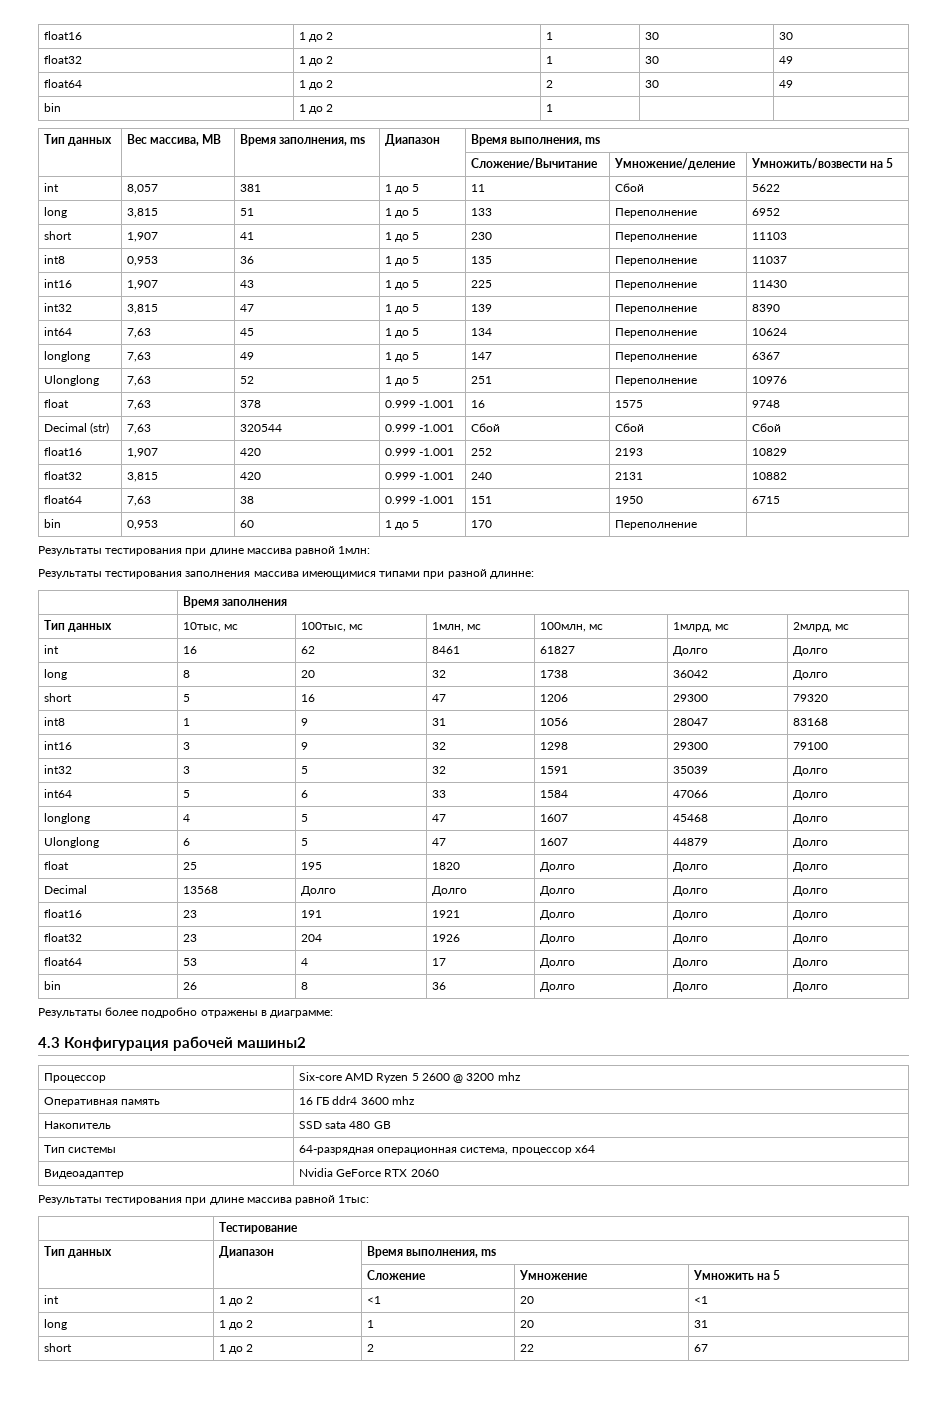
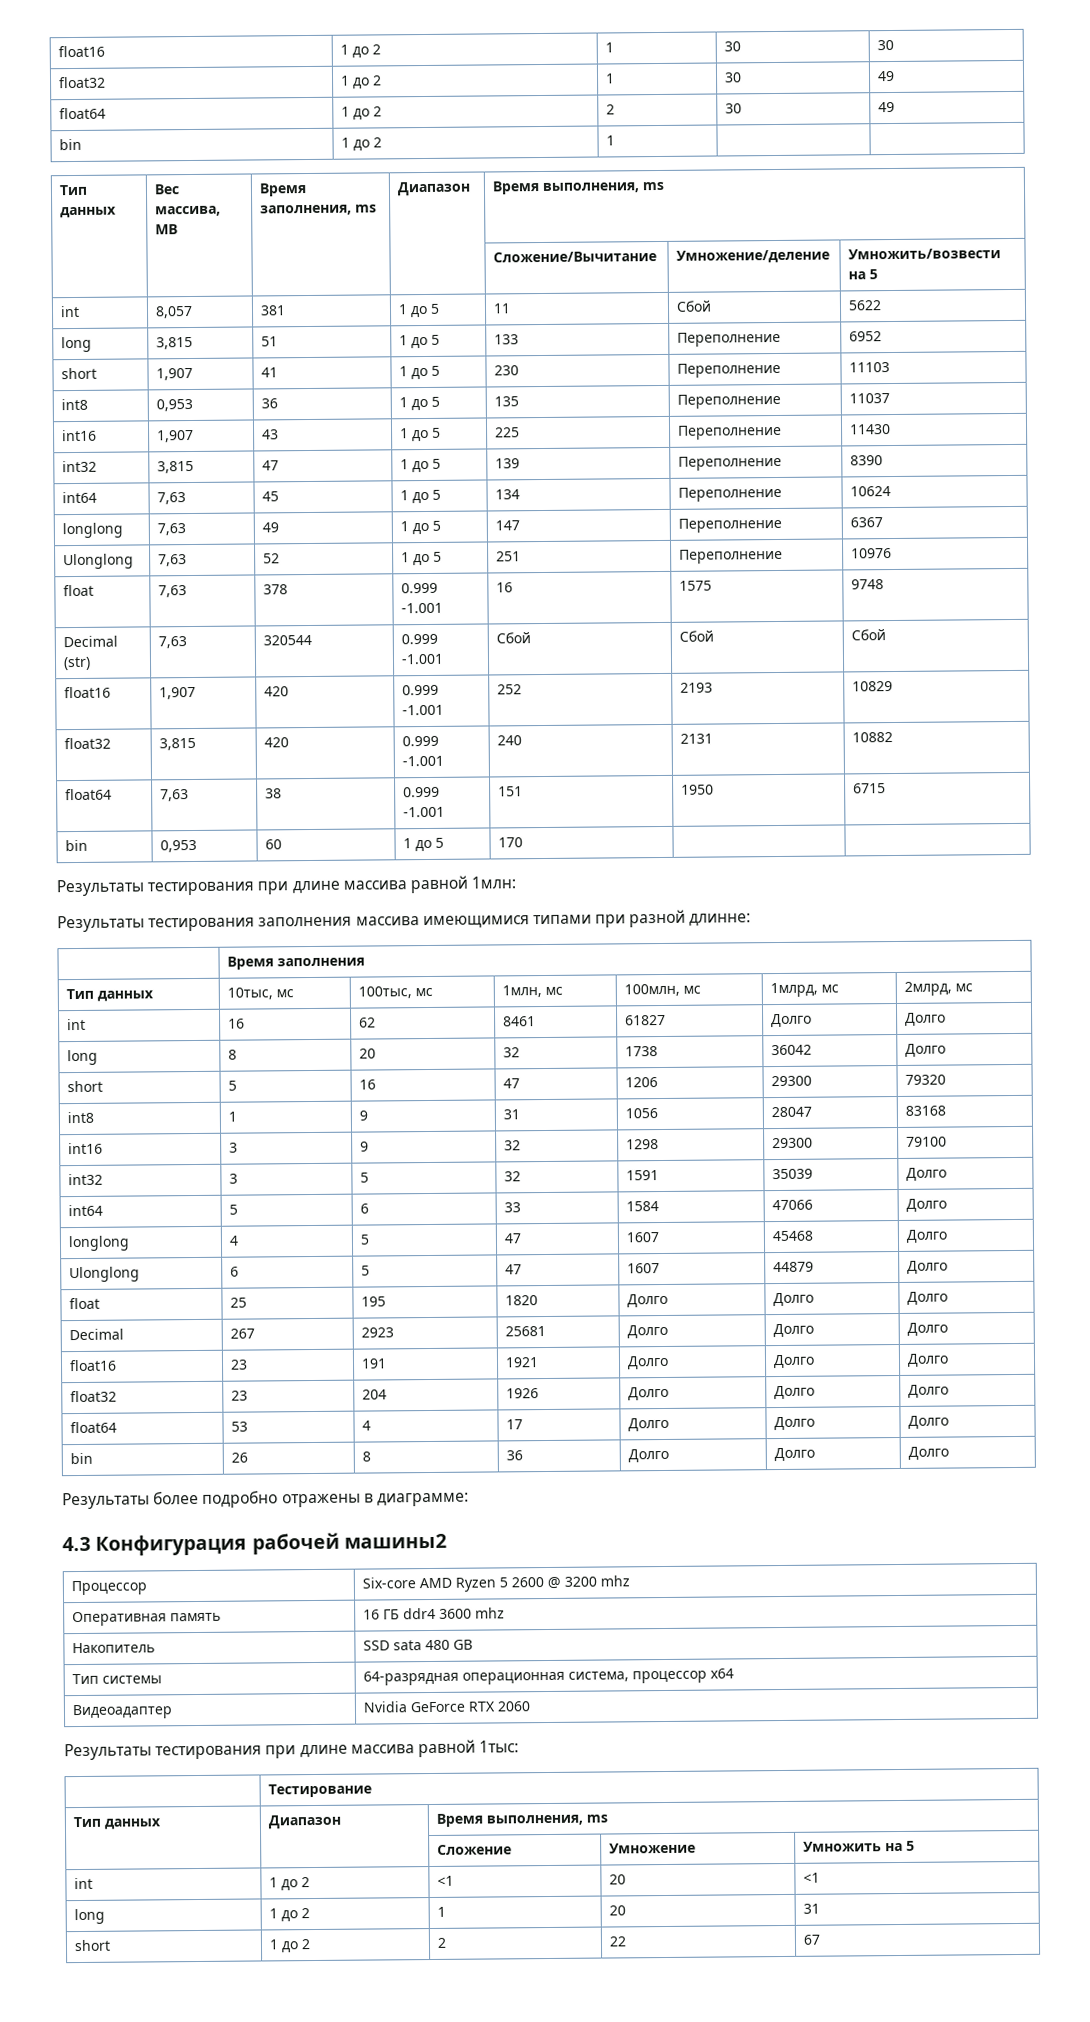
[614,520,697,530] Переполнение -> (524, 842) none
[182,886,218,894] [300,886,336,896] [431,886,467,896] 13568 | Долго | Долго -> [230,1328,256,1339] [361,1327,395,1338] [505,1325,547,1337] 267 | 2923 | 25681

